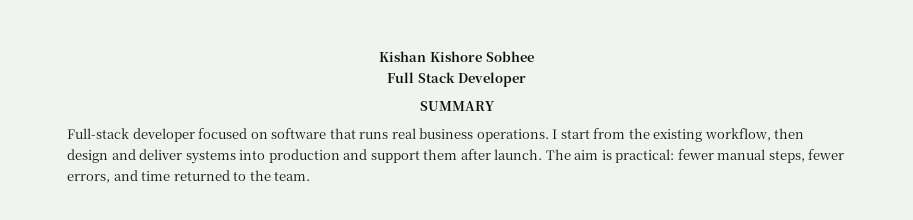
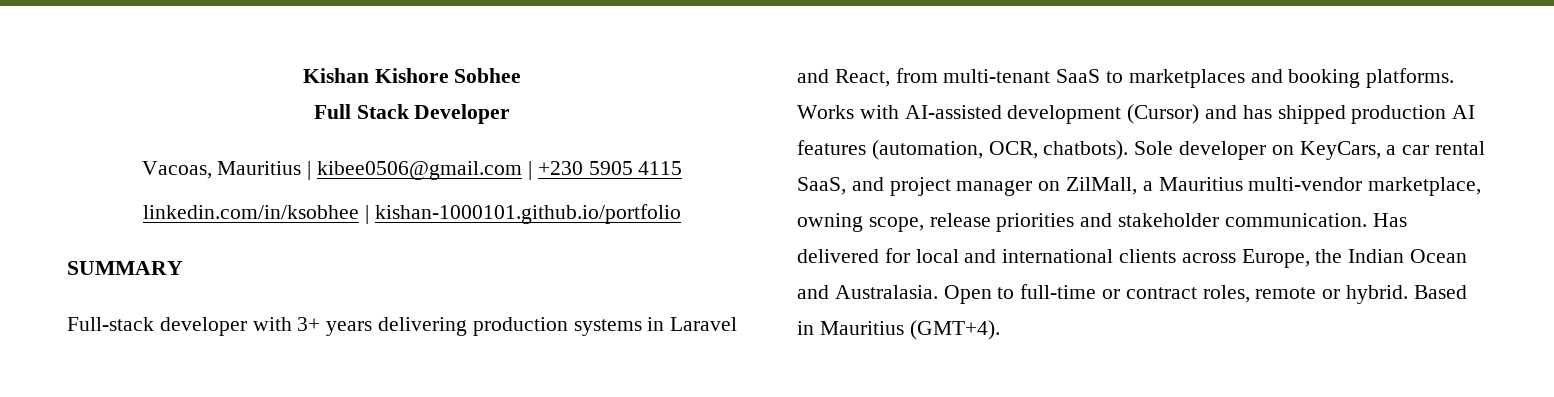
[419,101,495,111] [67,128,805,142] [67,149,845,164] [67,170,311,183] SUMMARY // Full-stack developer focused on software that runs real business operations. I start from the existing workflow, then design and deliver systems into production and support them after launch. The aim is practical: fewer manual steps, fewer errors, and time returned to the team. -> [141,161,683,180] [143,204,681,224] [67,261,183,275] [67,317,738,336] [797,68,1455,88] [797,104,1476,124] [797,140,1486,160] [797,177,1482,196] [797,213,1407,232] [797,248,1468,268] [797,284,1467,304] [797,320,1000,340] Vacoas, Mauritius | kibee0506@gmail.com | +230 5905 4115 // linkedin.com/in/ksobhee | kishan-1000101.github.io/portfolio // SUMMARY // Full-stack developer with 3+ years delivering production systems in Laravel and React, from multi-tenant SaaS to marketplaces and booking platforms. Works with AI-assisted development (Cursor) and has shipped production AI features (automation, OCR, chatbots). Sole developer on KeyCars, a car rental SaaS, and project manager on ZilMall, a Mauritius multi-vendor marketplace, owning scope, release priorities and stakeholder communication. Has delivered for local and international clients across Europe, the Indian Ocean and Australasia. Open to full-time or contract roles, remote or hybrid. Based in Mauritius (GMT+4).

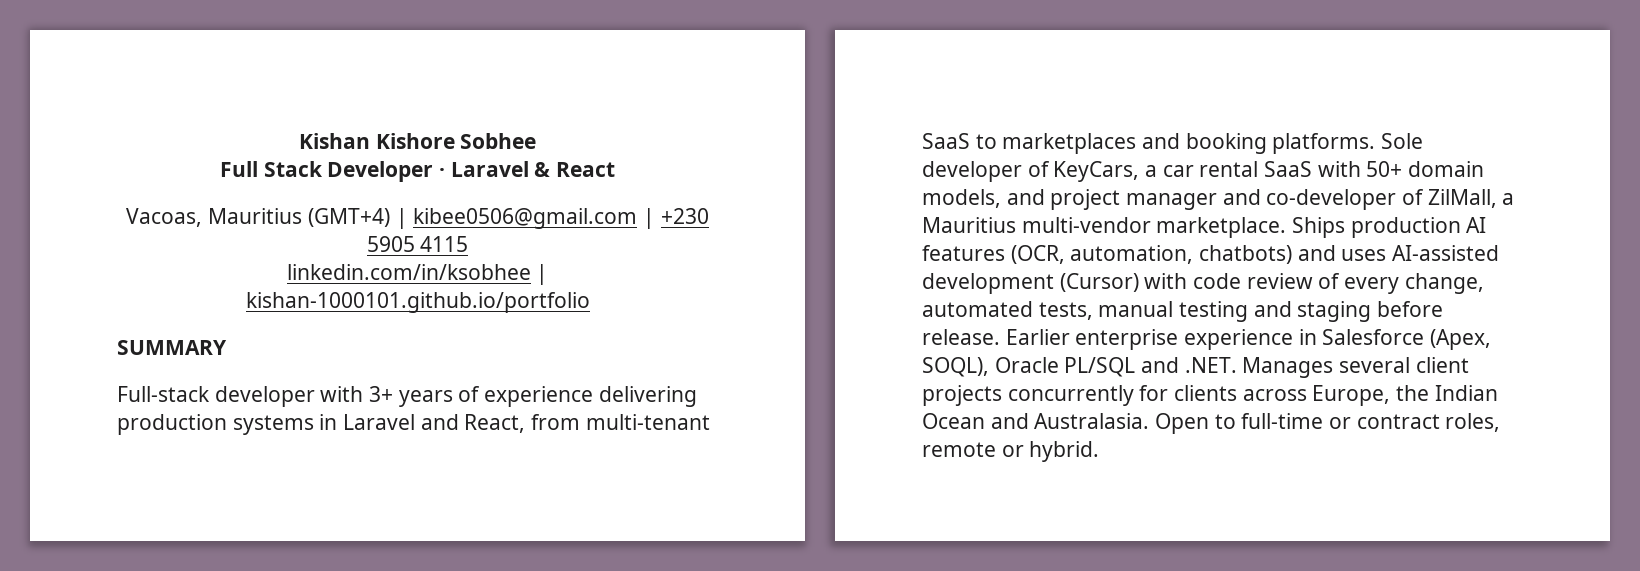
(511, 114) none -> [439,161,616,177] · Laravel & React
(302, 168) none -> [307,208,390,227] (GMT+4)
(373, 328) none -> [458,386,594,407] of experience
[797,104,1476,124] [797,140,1129,160] Works with AI-assisted development (Cursor) and has shipped production AI features (automation, OCR, chatbots). -> (1376, 143) none
[1271,145,1294,155] on -> [1027,161,1050,177] of
[797,177,1482,196] [797,213,1407,232] [797,248,1114,263] SaaS, and project manager on ZilMall, a Mauritius multi-vendor marketplace, owning scope, release priorities and stakeholder communication. Has delivered for local and international -> [1264,161,1485,177] [922,189,1515,210] [922,217,1487,238] [922,245,1500,264] [922,273,1484,294] [922,301,1444,322] [922,329,1492,350] [922,357,1469,378] [922,385,1169,406] SaaS with 50+ domain models, and project manager and co-developer of ZilMall, a Mauritius multi-vendor marketplace. Ships production AI features (OCR, automation, chatbots) and uses AI-assisted development (Cursor) with code review of every change, automated tests, manual testing and staging before release. Earlier enterprise experience in Salesforce (Apex, SOQL), Oracle PL/SQL and .NET. Manages several client projects concurrently for
[1413,285,1467,299] [797,320,1000,340] Based in Mauritius (GMT+4). -> (1100, 451) none

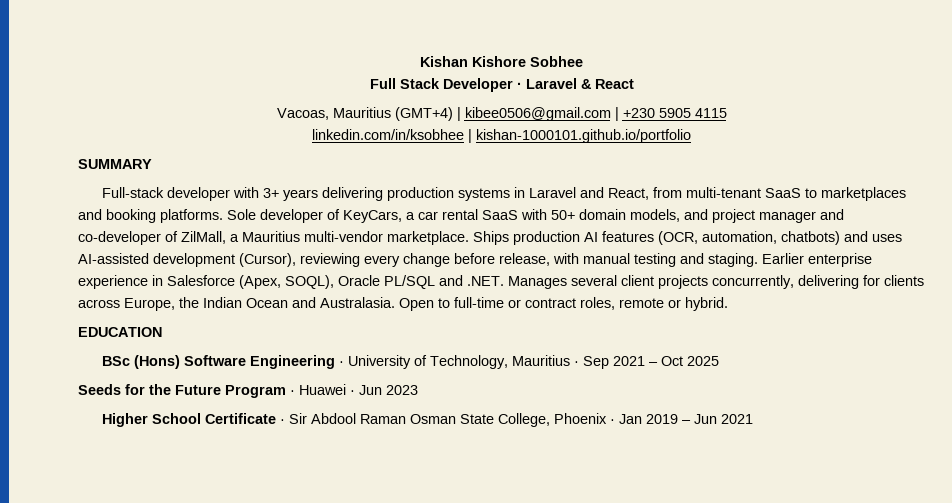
[458,386,594,407] of experience -> (319, 195) none
[1059,273,1484,294] [922,301,1444,322] [922,329,1000,345] (Cursor) with code review of every change, automated tests, manual testing and staging before release. -> [239,253,758,267] (Cursor), reviewing every change before release, with manual testing and staging.
[1007,385,1134,406] concurrently -> [712,275,859,289] concurrently, delivering
(1100, 451) none -> [78,327,162,337] [102,355,720,369] [78,384,418,398] [102,413,754,427] // EDUCATION // BSc (Hons) Software Engineering · University of Technology, Mauritius · Sep 2021 – Oct 2025 // Seeds for the Future Program · Huawei · Jun 2023 // Higher School Certificate · Sir Abdool Raman Osman State College, Phoenix · Jan 2019 – Jun 2021

